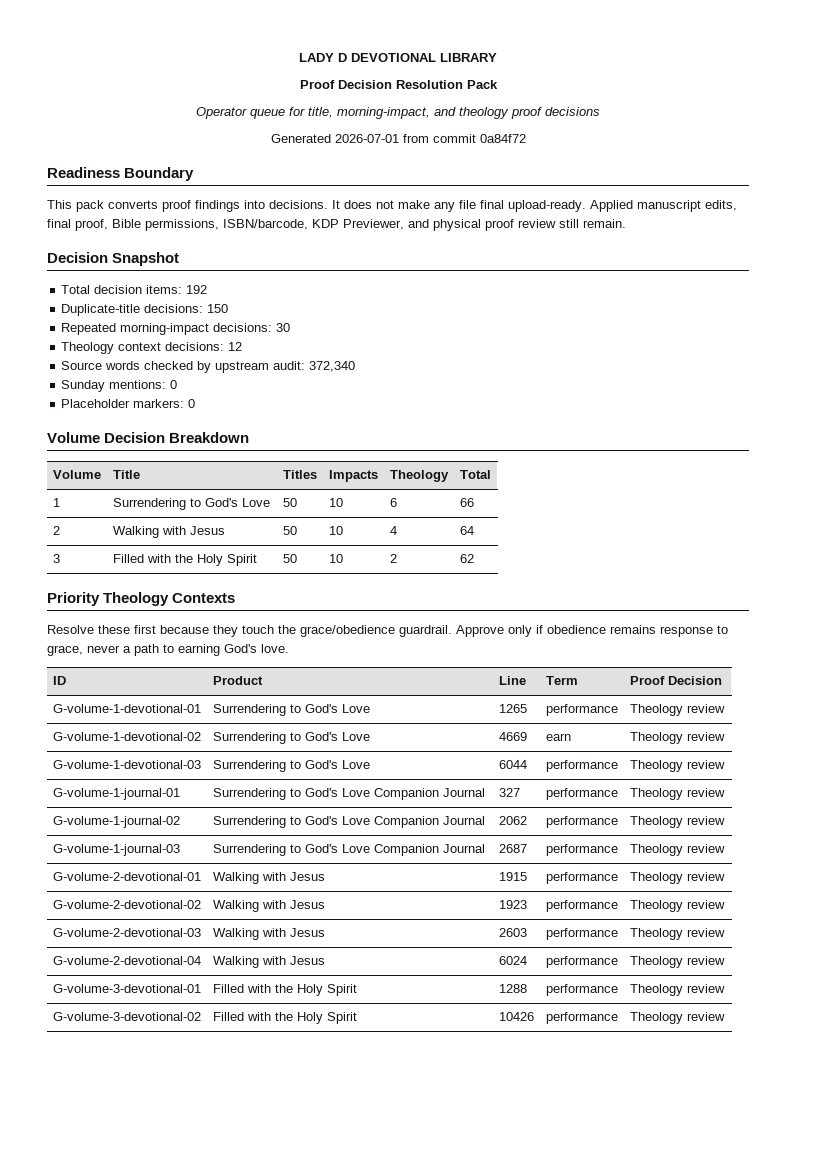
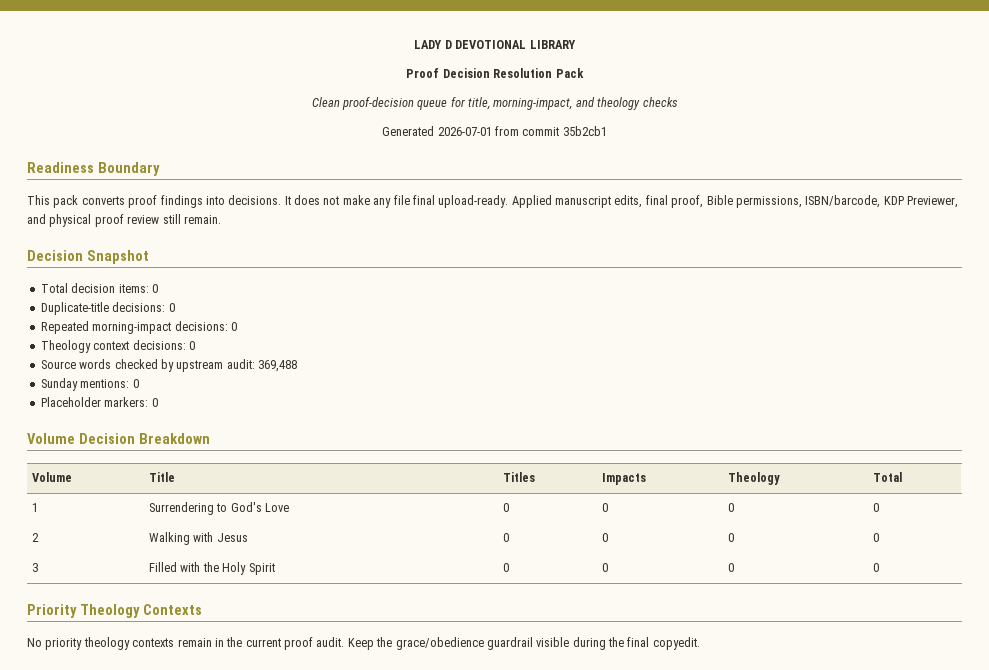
[196,107,247,119] Operator -> [311,97,414,110] Clean proof-decision
[511,107,600,119] proof decisions -> [642,97,678,107] checks
[479,134,526,143] 0a84f72 -> [562,126,607,136] 35b2cb1
[186,285,208,294] 192 -> [151,284,158,293] 0
[207,304,229,313] 150 -> [168,303,175,312] 0
[276,323,291,332] 30 -> [230,322,237,331] 0
[228,342,243,351] 12 -> [188,341,195,350] 0
[309,361,356,372] 372,340 -> [258,360,297,372] 369,488
[282,498,297,507] [328,498,343,507] [389,498,397,507] [459,498,474,507] 50 | 10 | 6 | 66 -> [503,503,510,512] [602,503,609,512] [728,503,735,512] [873,503,880,512] 0 | 0 | 0 | 0
[282,526,297,535] [328,526,343,535] [389,526,397,535] [459,526,474,535] 50 | 10 | 4 | 64 -> [503,533,510,542] [602,533,609,542] [728,533,735,542] [873,533,880,542] 0 | 0 | 0 | 0
[282,554,297,563] [328,554,343,563] [389,554,397,563] [459,554,474,563] 50 | 10 | 2 | 62 -> [503,563,510,572] [602,563,609,572] [728,563,735,572] [873,563,880,572] 0 | 0 | 0 | 0
[47,625,728,637] [47,644,289,656] [52,676,66,685] [212,676,263,685] [498,676,526,685] [545,676,578,685] [629,676,722,685] [52,704,201,713] [212,704,370,716] [498,704,527,713] [545,704,618,716] [629,704,725,716] [52,732,201,741] [212,732,370,744] [498,732,527,741] [545,733,571,741] [629,732,725,744] [52,760,201,769] [212,760,370,772] [498,760,527,769] [545,760,618,772] [629,760,725,772] [52,788,180,800] [212,788,485,800] [498,788,520,797] [545,788,618,800] [629,788,725,800] [52,816,180,828] [212,816,485,828] [498,816,527,825] [545,816,618,828] [629,816,725,828] [52,844,180,856] [212,844,485,856] [498,844,527,853] [545,844,618,856] [629,844,725,856] [52,872,201,881] [212,872,325,884] [498,872,527,881] [545,872,618,884] [629,872,725,884] [52,900,201,909] [212,900,325,912] [498,900,527,909] [545,900,618,912] [629,900,725,912] [52,928,201,937] [212,928,325,940] [498,928,527,937] [545,928,618,940] [629,928,725,940] [52,956,201,965] [212,956,325,968] [498,956,527,965] [545,956,618,968] [629,956,725,968] [52,984,201,993] [212,984,357,996] [498,984,527,993] [545,984,618,996] [629,984,725,996] [52,1012,201,1021] [212,1012,357,1024] [498,1012,534,1021] [545,1012,618,1024] [629,1012,725,1024] Resolve these first because they touch the grace/obedience guardrail. Approve only if obedience remains response to grace, never a path to earning God's love. // ID | Product | Line | Term | Proof Decision // G-volume-1-devotional-01 | Surrendering to God's Love | 1265 | performance | Theology review // G-volume-1-devotional-02 | Surrendering to God's Love | 4669 | earn | Theology review // G-volume-1-devotional-03 | Surrendering to God's Love | 6044 | performance | Theology review // G-volume-1-journal-01 | Surrendering to God's Love Companion Journal | 327 | performance | Theology review // G-volume-1-journal-02 | Surrendering to God's Love Companion Journal | 2062 | performance | Theology review // G-volume-1-journal-03 | Surrendering to God's Love Companion Journal | 2687 | performance | Theology review // G-volume-2-devotional-01 | Walking with Jesus | 1915 | performance | Theology review // G-volume-2-devotional-02 | Walking with Jesus | 1923 | performance | Theology review // G-volume-2-devotional-03 | Walking with Jesus | 2603 | performance | Theology review // G-volume-2-devotional-04 | Walking with Jesus | 6024 | performance | Theology review // G-volume-3-devotional-01 | Filled with the Holy Spirit | 1288 | performance | Theology review // G-volume-3-devotional-02 | Filled with the Holy Spirit | 10426 | performance | Theology review -> [27,637,700,650] No priority theology contexts remain in the current proof audit. Keep the grace/obedience guardrail visible during the final copyedit.

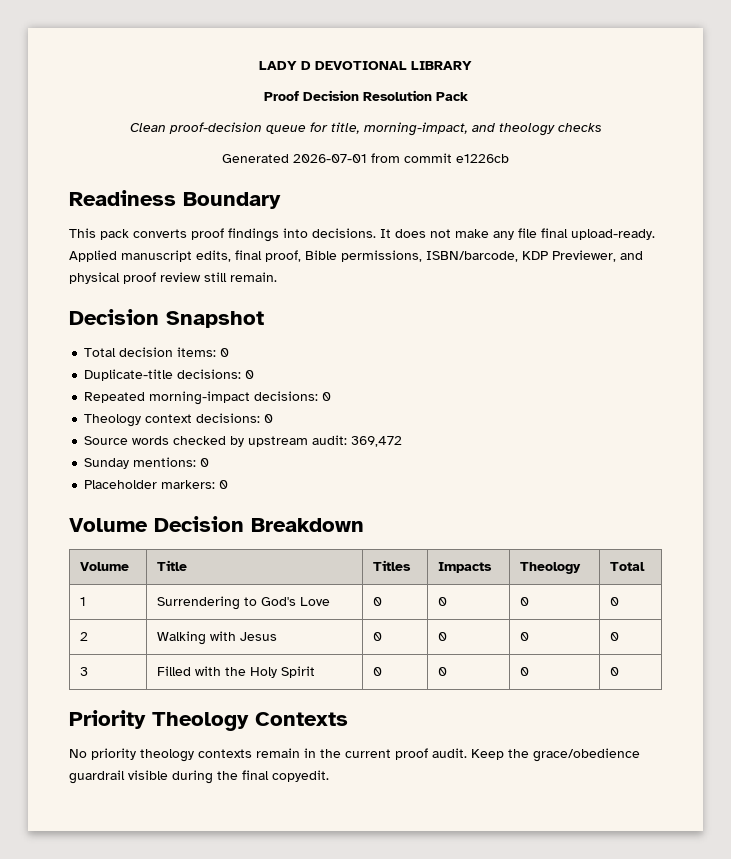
[562,126,607,136] 35b2cb1 -> [456,154,509,163] e1226cb
[258,360,297,372] 369,488 -> [351,436,403,447] 369,472

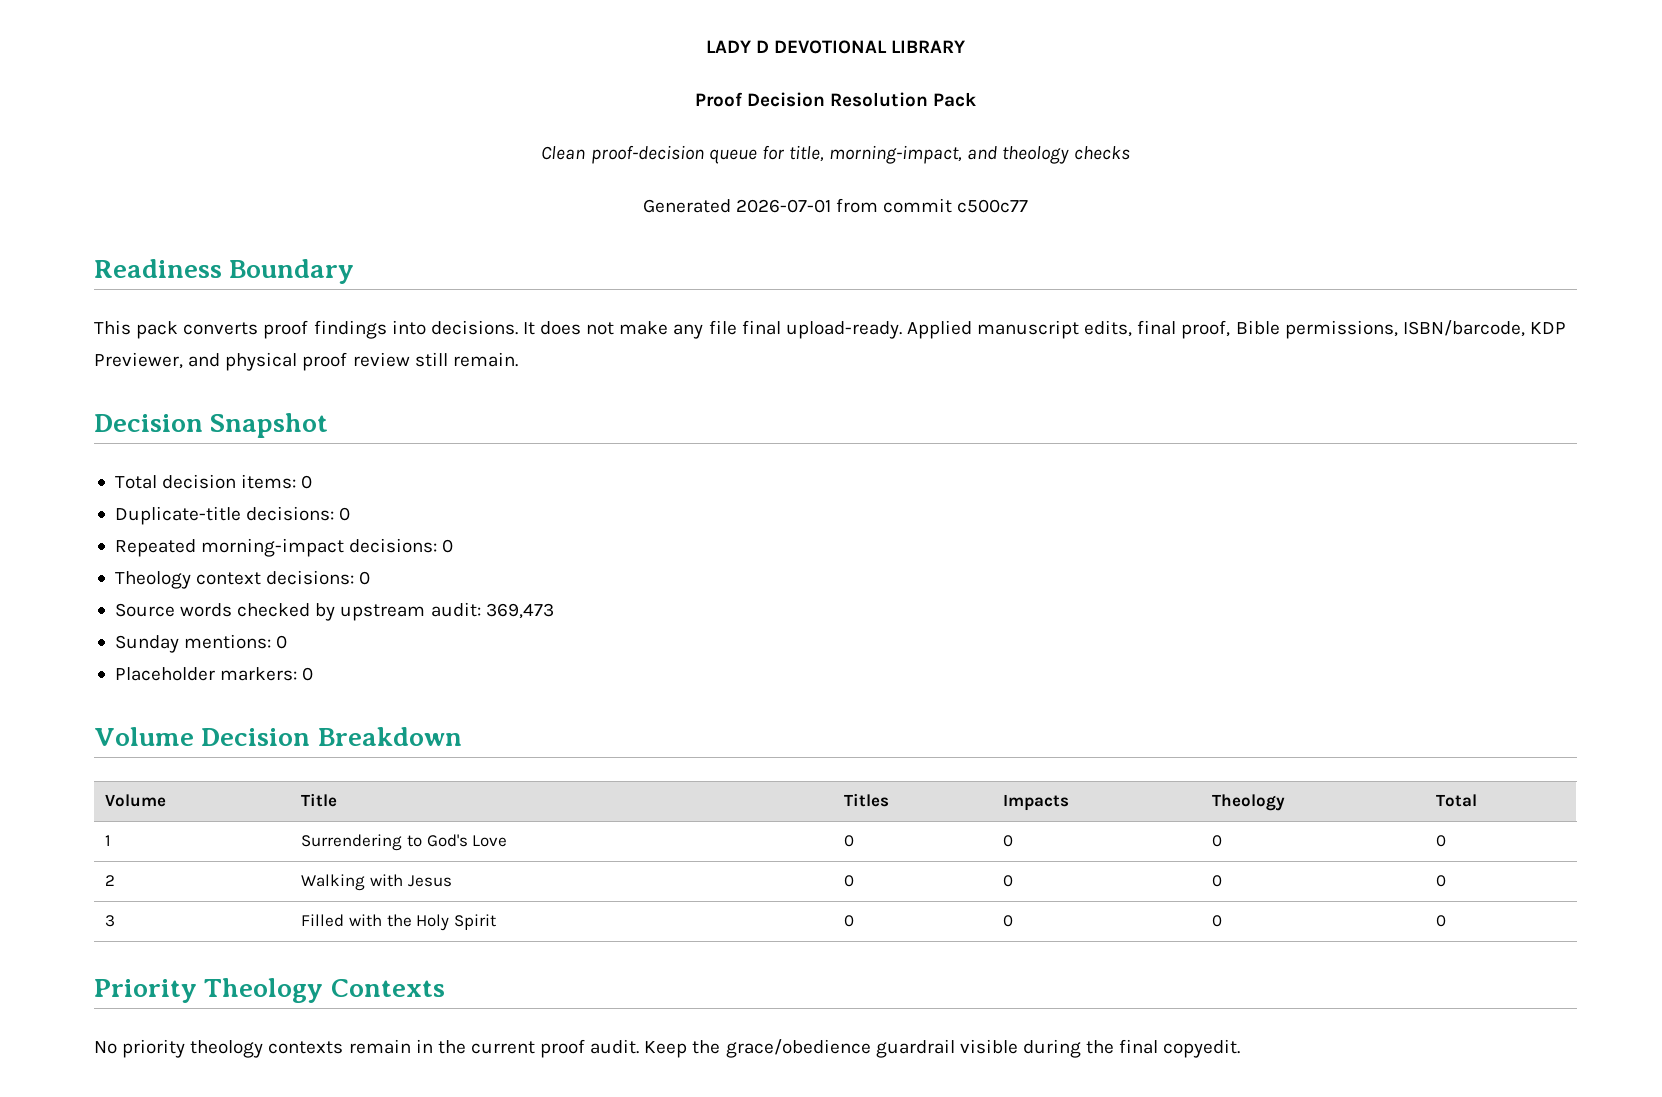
[456,154,509,163] e1226cb -> [957,199,1029,213] c500c77
[351,436,403,447] 369,472 -> [485,603,554,619] 369,473

